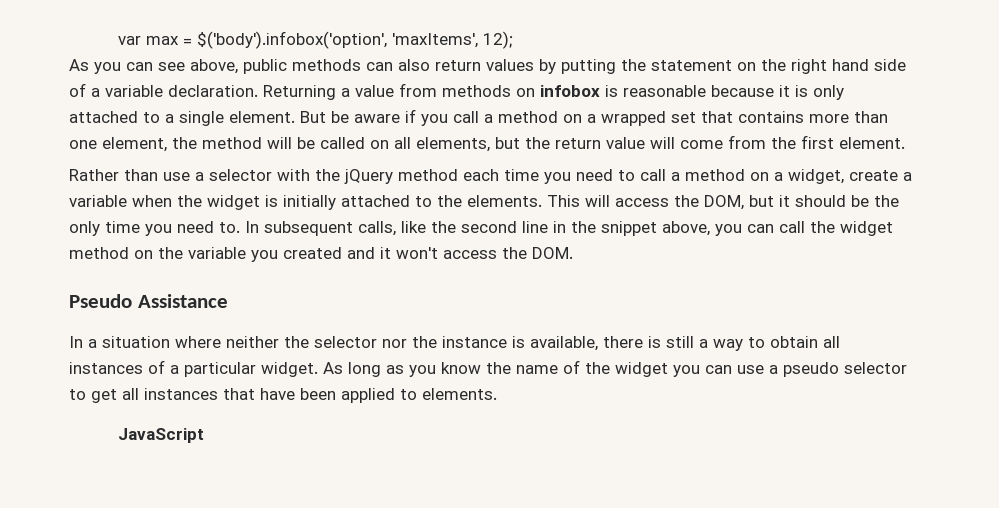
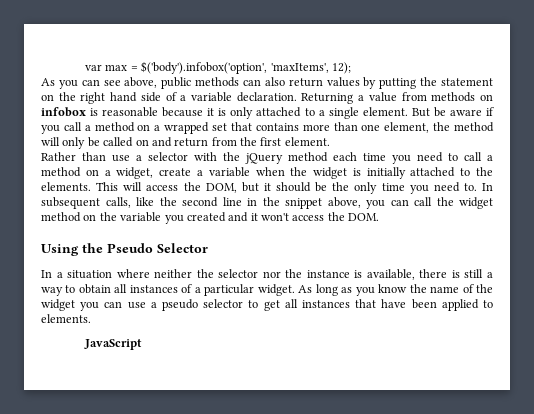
(292, 143) none -> [62,137,86,149] only
[394,137,723,152] all elements, but the return value will come -> [151,137,209,147] and return
[69,294,228,308] Pseudo Assistance -> [41,243,208,256] Using the Pseudo Selector

